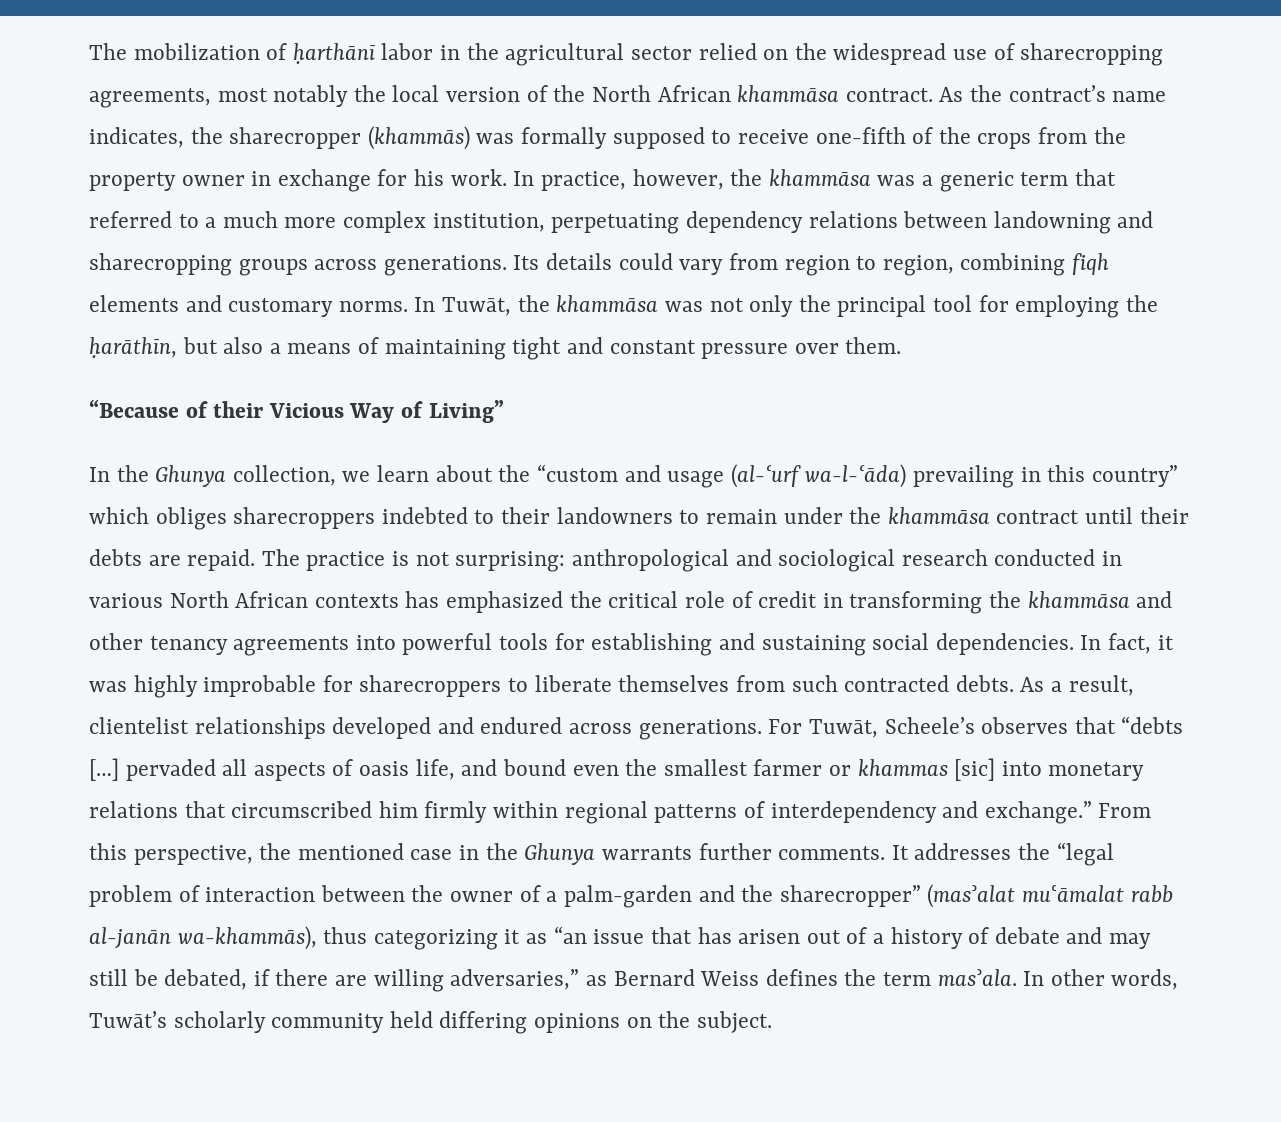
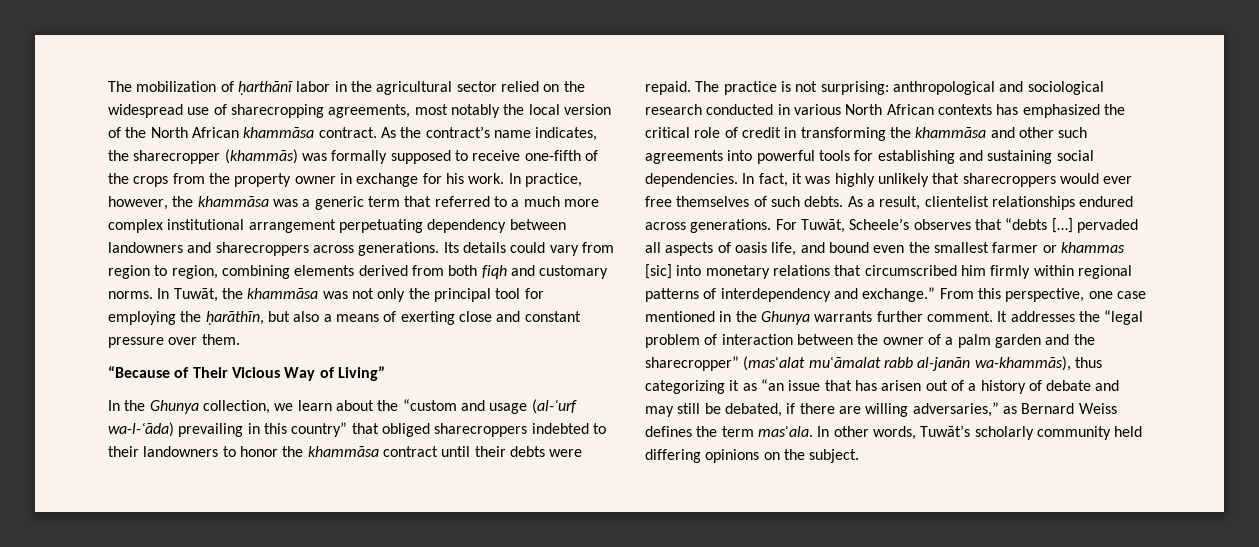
[432,211,1154,234] [89,253,308,276] institution, perpetuating dependency relations between landowning and sharecropping groups -> [167,219,566,233] [108,242,309,256] institutional arrangement perpetuating dependency between landowners and sharecroppers
[1071,253,1109,275] [89,295,179,312] fiqh elements -> [294,265,507,279] elements derived from both fiqh
[384,337,562,360] maintaining tight -> [400,311,492,325] exerting close
[213,401,264,418] their -> [192,367,228,378] Their
[89,507,227,530] which obliges -> [351,423,430,437] that obliged
[705,507,843,524] remain under -> [239,446,278,457] honor
[148,555,181,566] are -> [549,449,583,457] were
[149,636,228,655] tenancy -> [1058,127,1088,138] such
[203,675,950,697] improbable for sharecroppers to liberate themselves from such contracted -> [877,173,1133,187] [645,196,800,207] unlikely that sharecroppers would ever free themselves of such
[332,717,474,739] developed and -> (1075, 203) none
[259,843,453,860] the mentioned case -> [1088,291,1146,299] [645,311,715,322] one case mentioned
[778,846,886,860] comments. -> [926,311,993,322] comment.
[563,885,692,908] palm-garden -> [957,334,1041,348] palm garden

